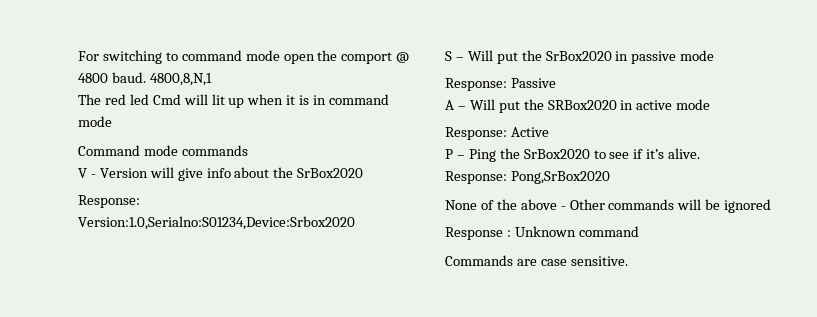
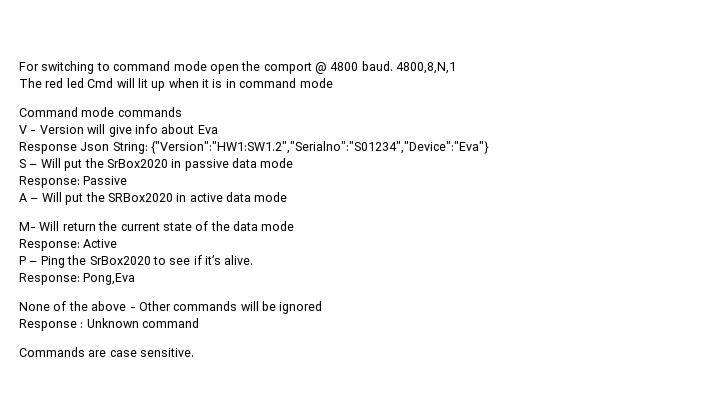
[273,167,364,178] [78,195,140,208] [78,216,355,230] the SrBox2020 // Response: Version:1.0,Serialno:S01234,Device:Srbox2020 -> [197,125,218,134] [19,141,490,154] Eva // Response Json String: {"Version":"HW1:SW1.2","Serialno":"S01234","Device":"Eva"}
(677, 57) none -> [232,158,257,168] data
(673, 105) none -> [226,192,288,202] [19,221,258,231] data mode // M- Will return the current state of the data
[510,171,610,184] Pong,SrBox2020 -> [83,273,136,285] Pong,Eva

